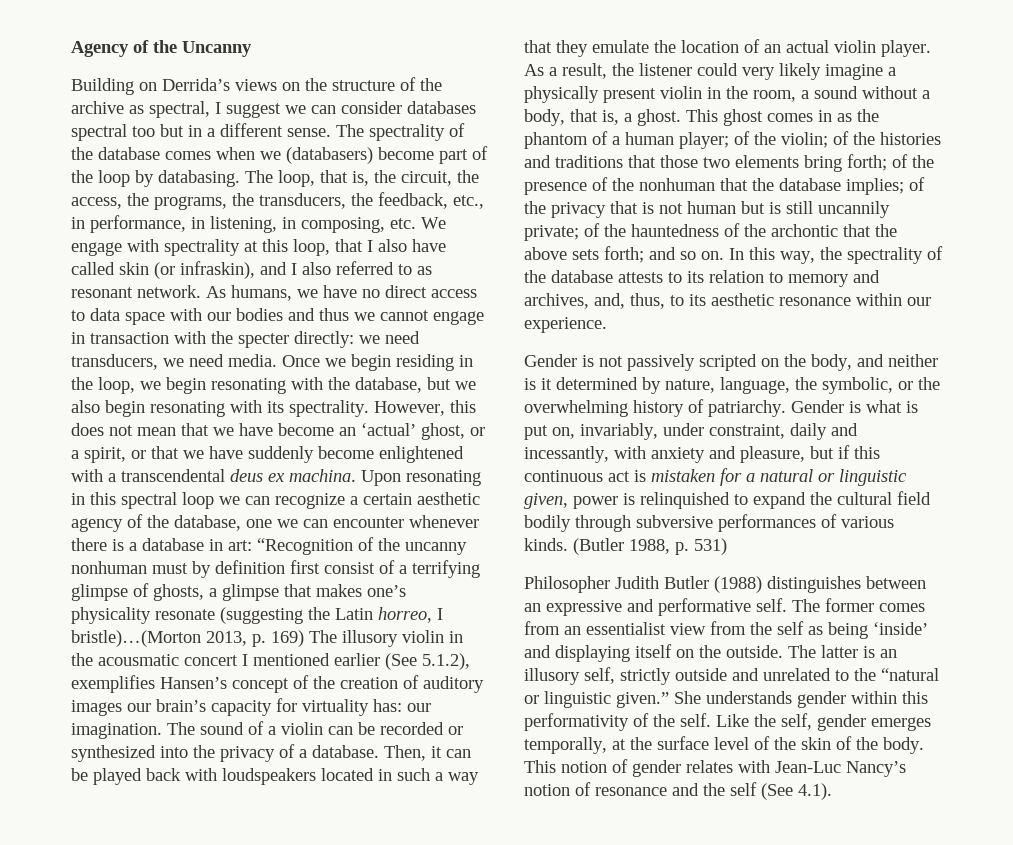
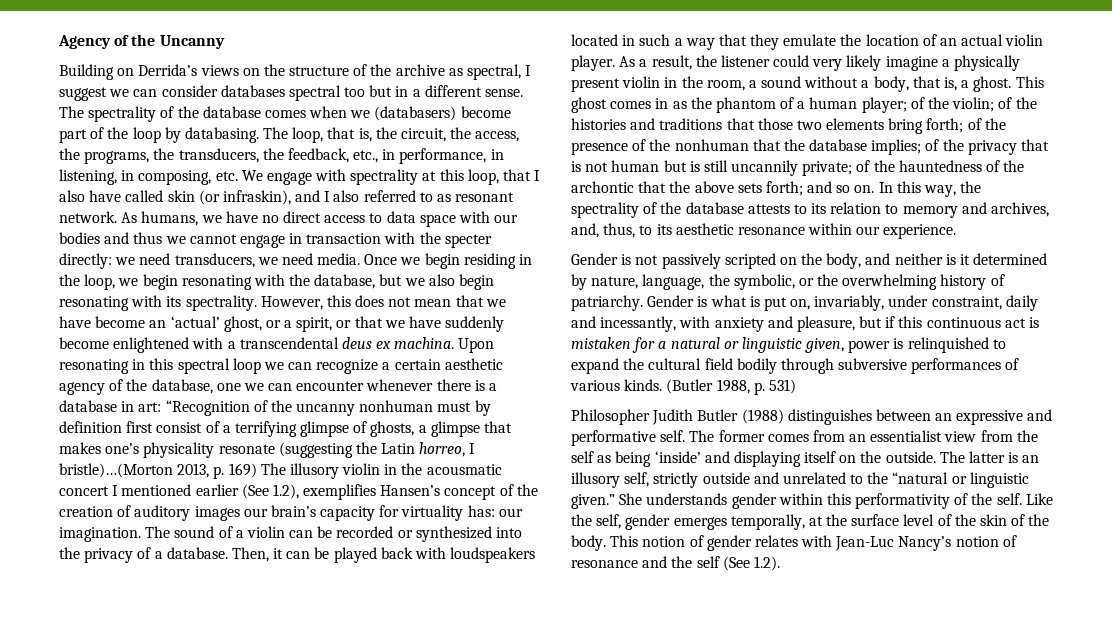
[422,653,470,670] 5.1.2), -> [272,484,299,499] 1.2),
[798,783,832,800] 4.1). -> [753,556,780,571] 1.2).

